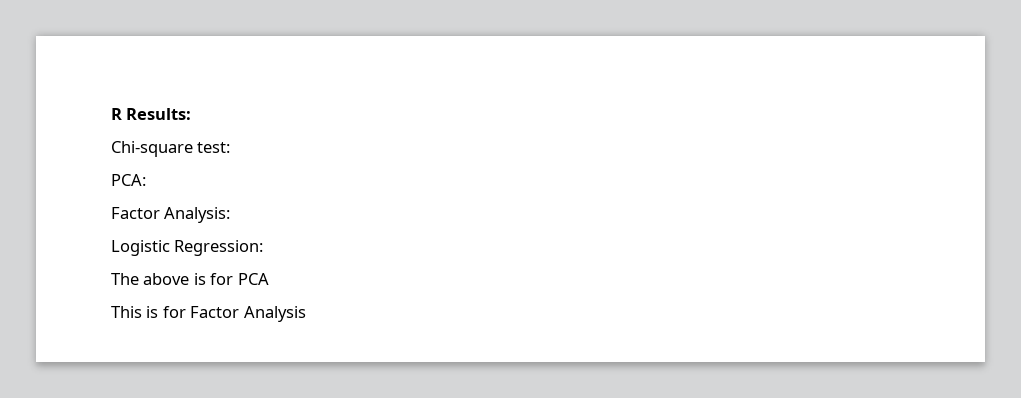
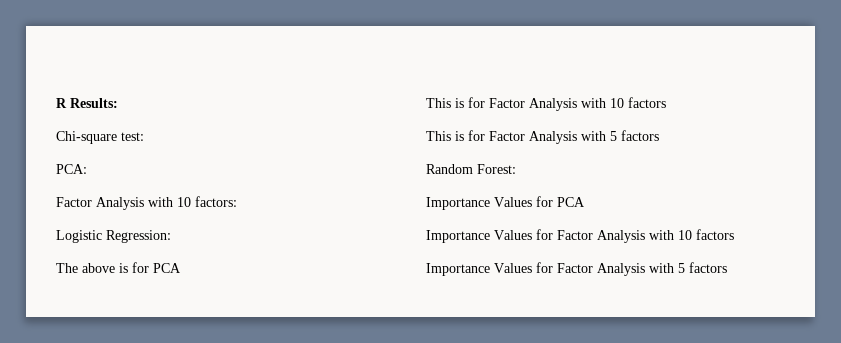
[164,207,231,223] Analysis: -> [96,196,237,210] Analysis with 10 factors:
(306, 314) none -> [581,97,666,108] [426,130,659,144] [426,164,516,174] [426,196,585,210] [426,229,734,243] [426,262,727,276] with 10 factors // This is for Factor Analysis with 5 factors // Random Forest: // Importance Values for PCA // Importance Values for Factor Analysis with 10 factors // Importance Values for Factor Analysis with 5 factors

